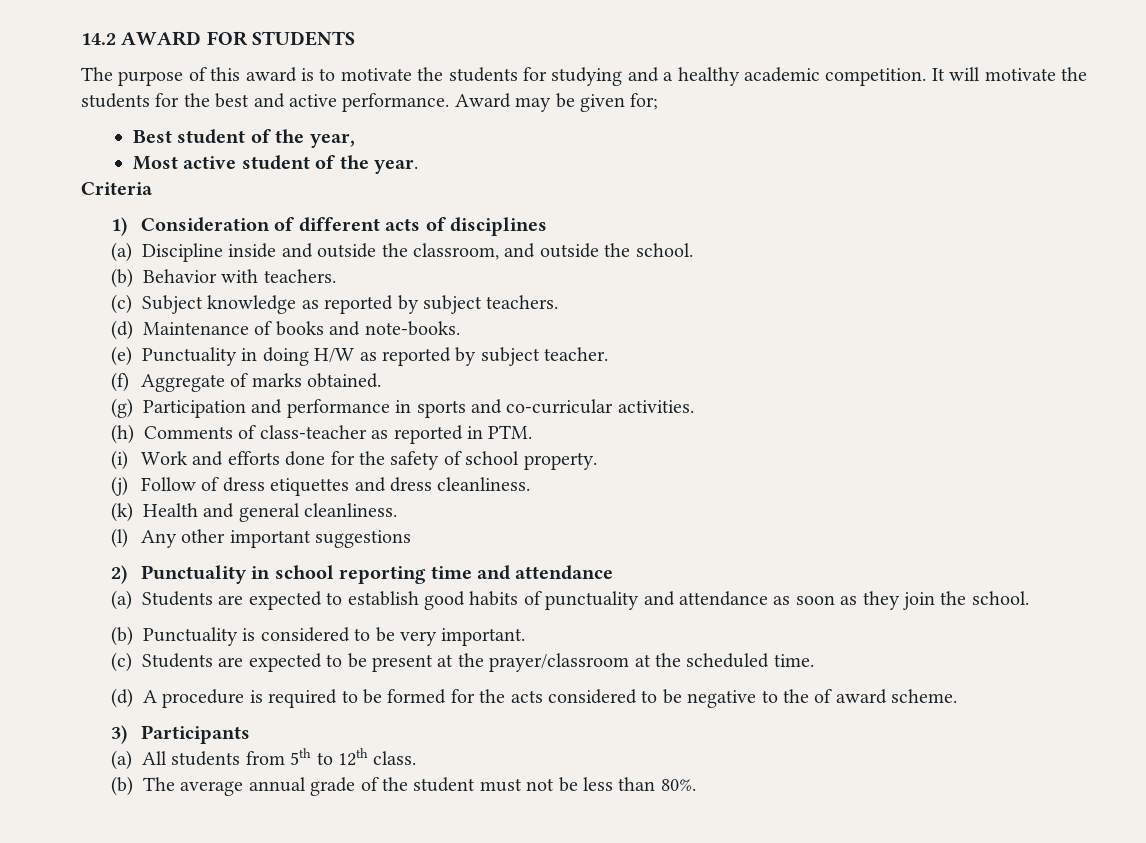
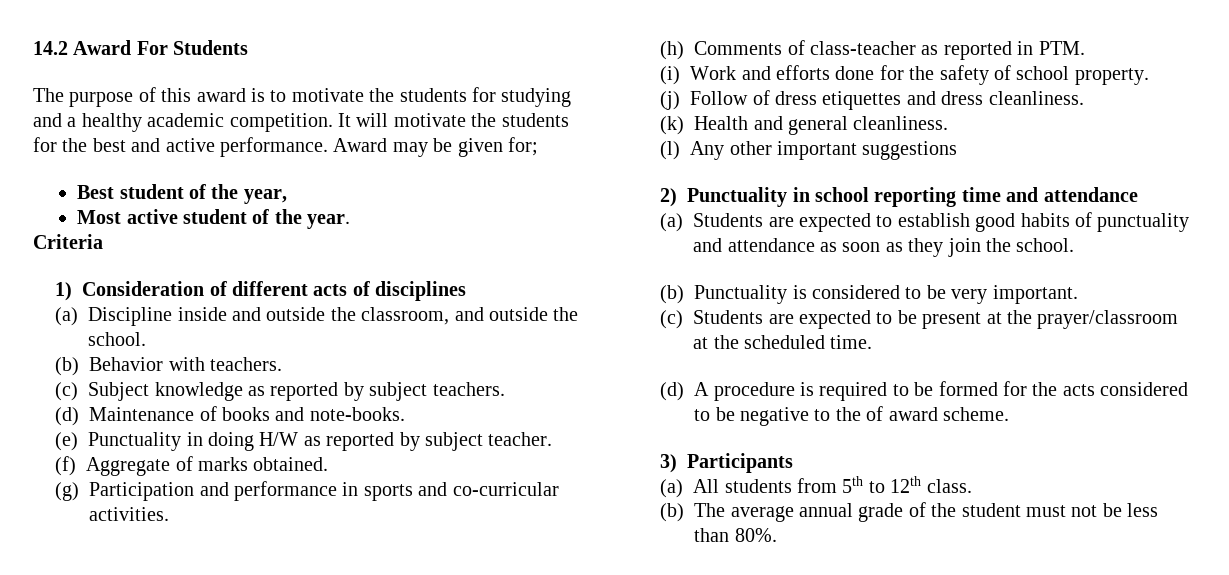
[121,31,356,46] AWARD FOR STUDENTS -> [73,40,249,55] Award For Students

